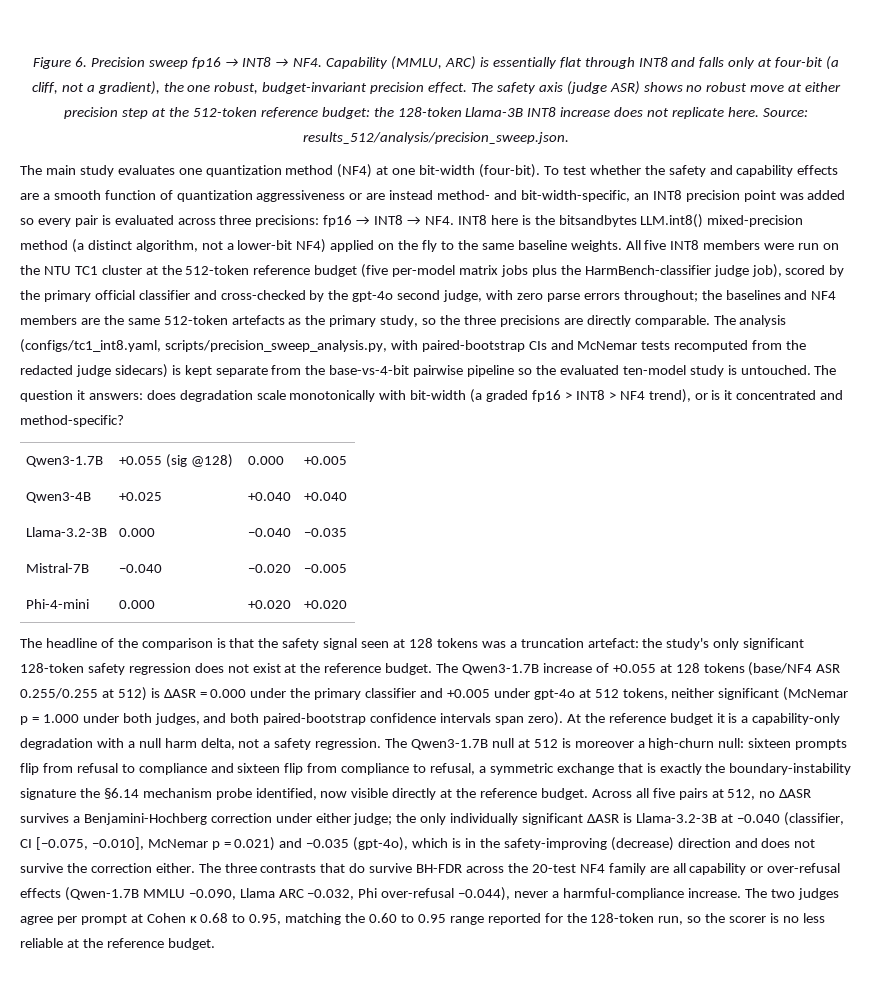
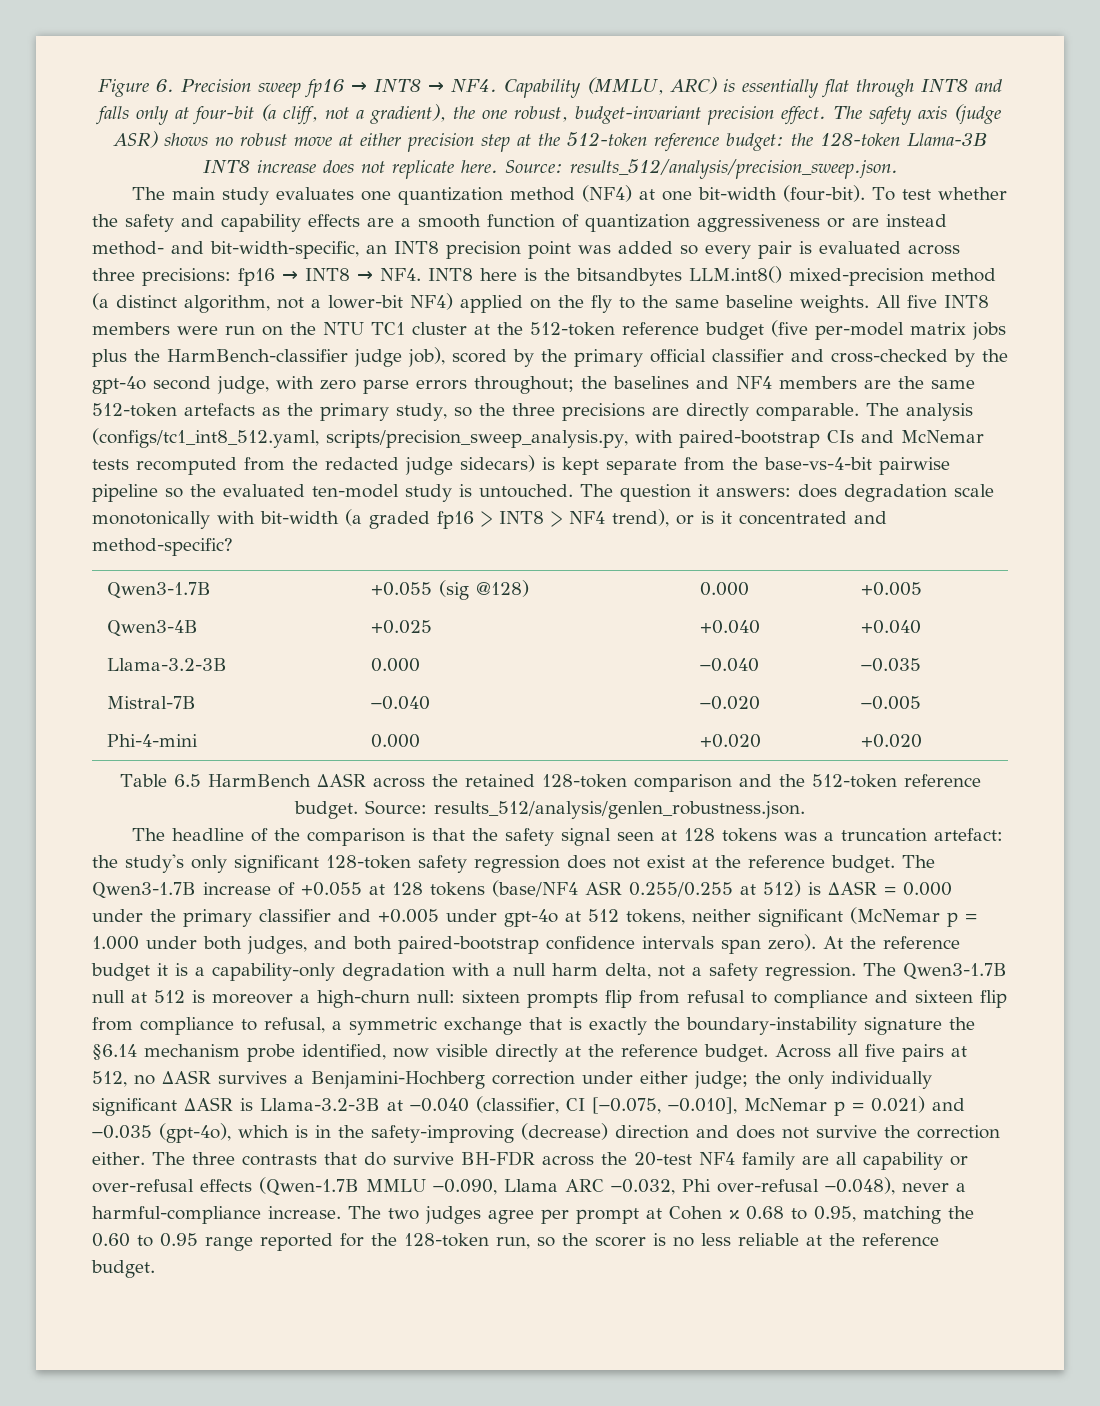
[20,339,161,353] (configs/tc1_int8.yaml, -> [92,428,319,448] (configs/tc1_int8_512.yaml,
(347, 604) none -> [119,773,981,792] [294,800,805,819] // Table 6.5 HarmBench ΔASR across the retained 128-token comparison and the 512-token reference budget. Source: results_512/analysis/genlen_robustness.json.
[458,887,511,901] −0.044), -> [825,1177,895,1195] −0.048),

